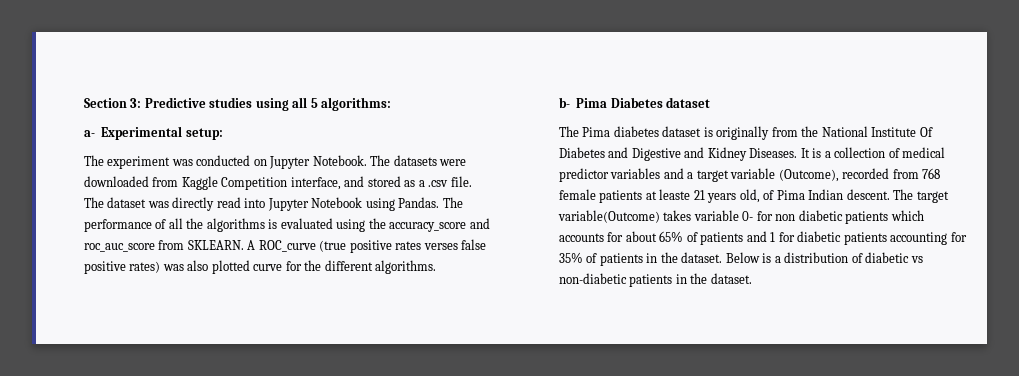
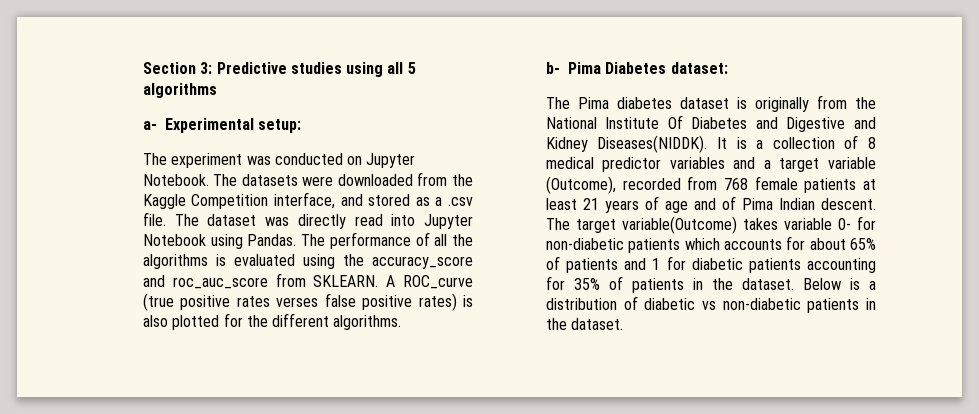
[321,97,392,111] algorithms: -> [142,83,217,98] algorithms
(179, 182) none -> [452,174,473,186] the
[162,264,184,271] was -> [462,295,473,307] is
[253,264,283,271] curve -> (220, 322) none
[666,97,711,108] dataset -> [670,62,728,74] dataset:
[749,148,798,158] Diseases. -> [597,135,708,153] Diseases(NIDDK).
(900, 153) none -> [868,137,876,149] 8
[659,189,691,200] leaste -> [545,198,577,210] least
[739,189,760,203] old, -> [644,196,716,213] of age and
[775,210,843,221] non diabetic -> [545,238,624,250] non-diabetic

